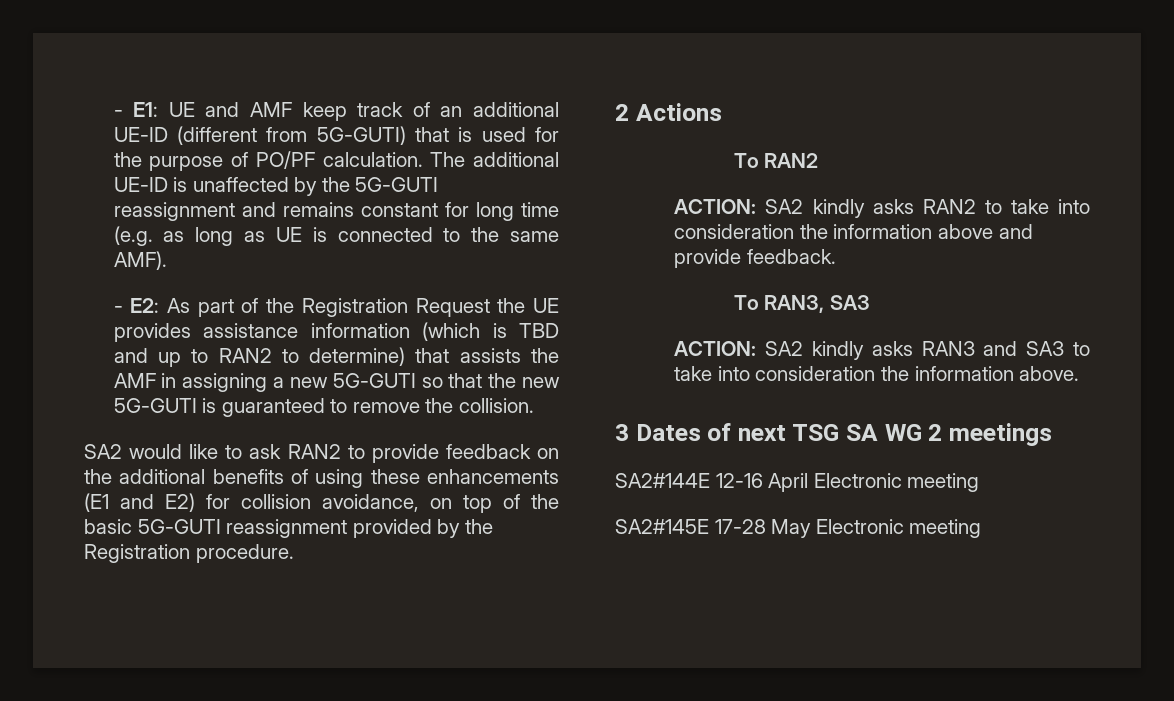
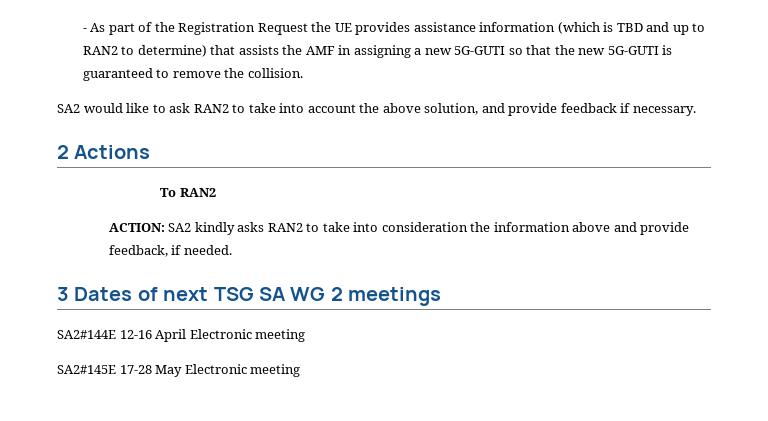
[113,102,560,121] [113,126,560,145] [113,151,559,171] [113,177,439,196] [113,202,560,221] [113,226,559,246] [113,251,167,270] [113,298,160,313] - E1: UE and AMF keep track of an additional UE-ID (different from 5G-GUTI) that is used for the purpose of PO/PF calculation. The additional UE-ID is unaffected by the 5G-GUTI reassignment and remains constant for long time (e.g. as long as UE is connected to the same AMF). // - E2: -> [82,28,87,32] -
[371,444,559,463] [84,469,559,488] [84,493,559,513] [84,519,493,538] [84,544,294,563] provide feedback on the additional benefits of using these enhancements (E1 and E2) for collision avoidance, on top of the basic 5G-GUTI reassignment provided by the Registration procedure. -> [248,103,696,116] take into account the above solution, and provide feedback if necessary.
[746,249,836,264] [733,295,870,313] [674,341,1090,360] [674,366,1080,381] feedback. // To RAN3, SA3 // ACTION: SA2 kindly asks RAN3 and SA3 to take into consideration the information above. -> [108,245,232,257] feedback, if needed.

